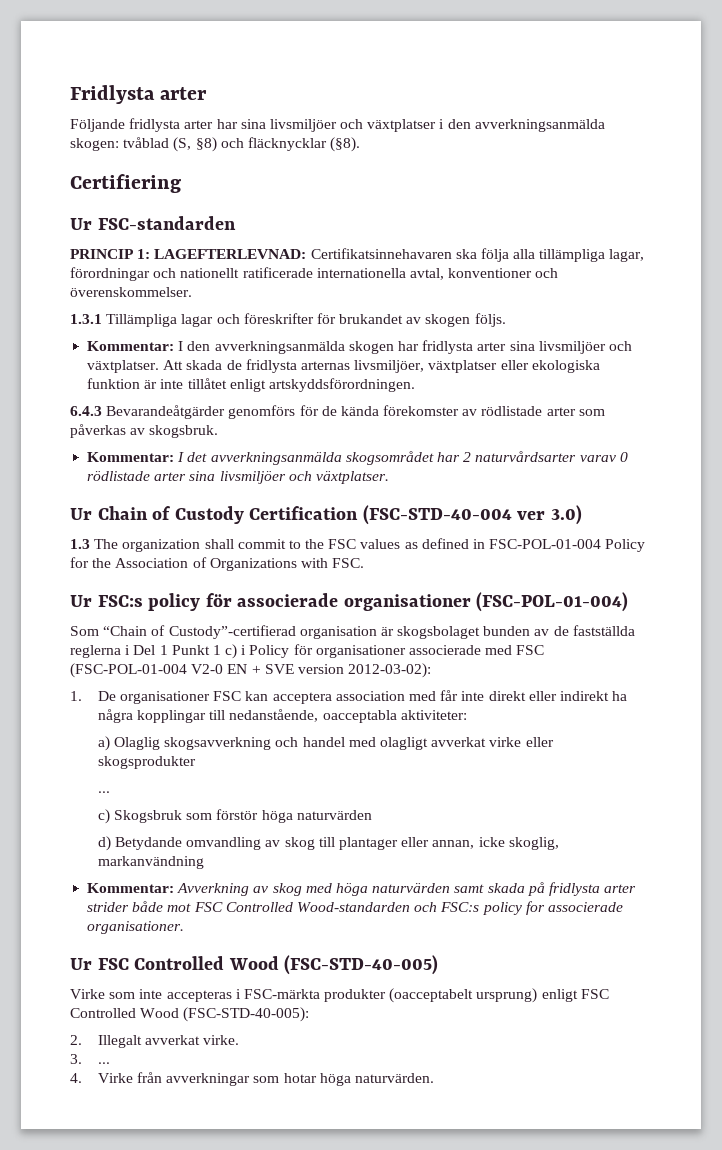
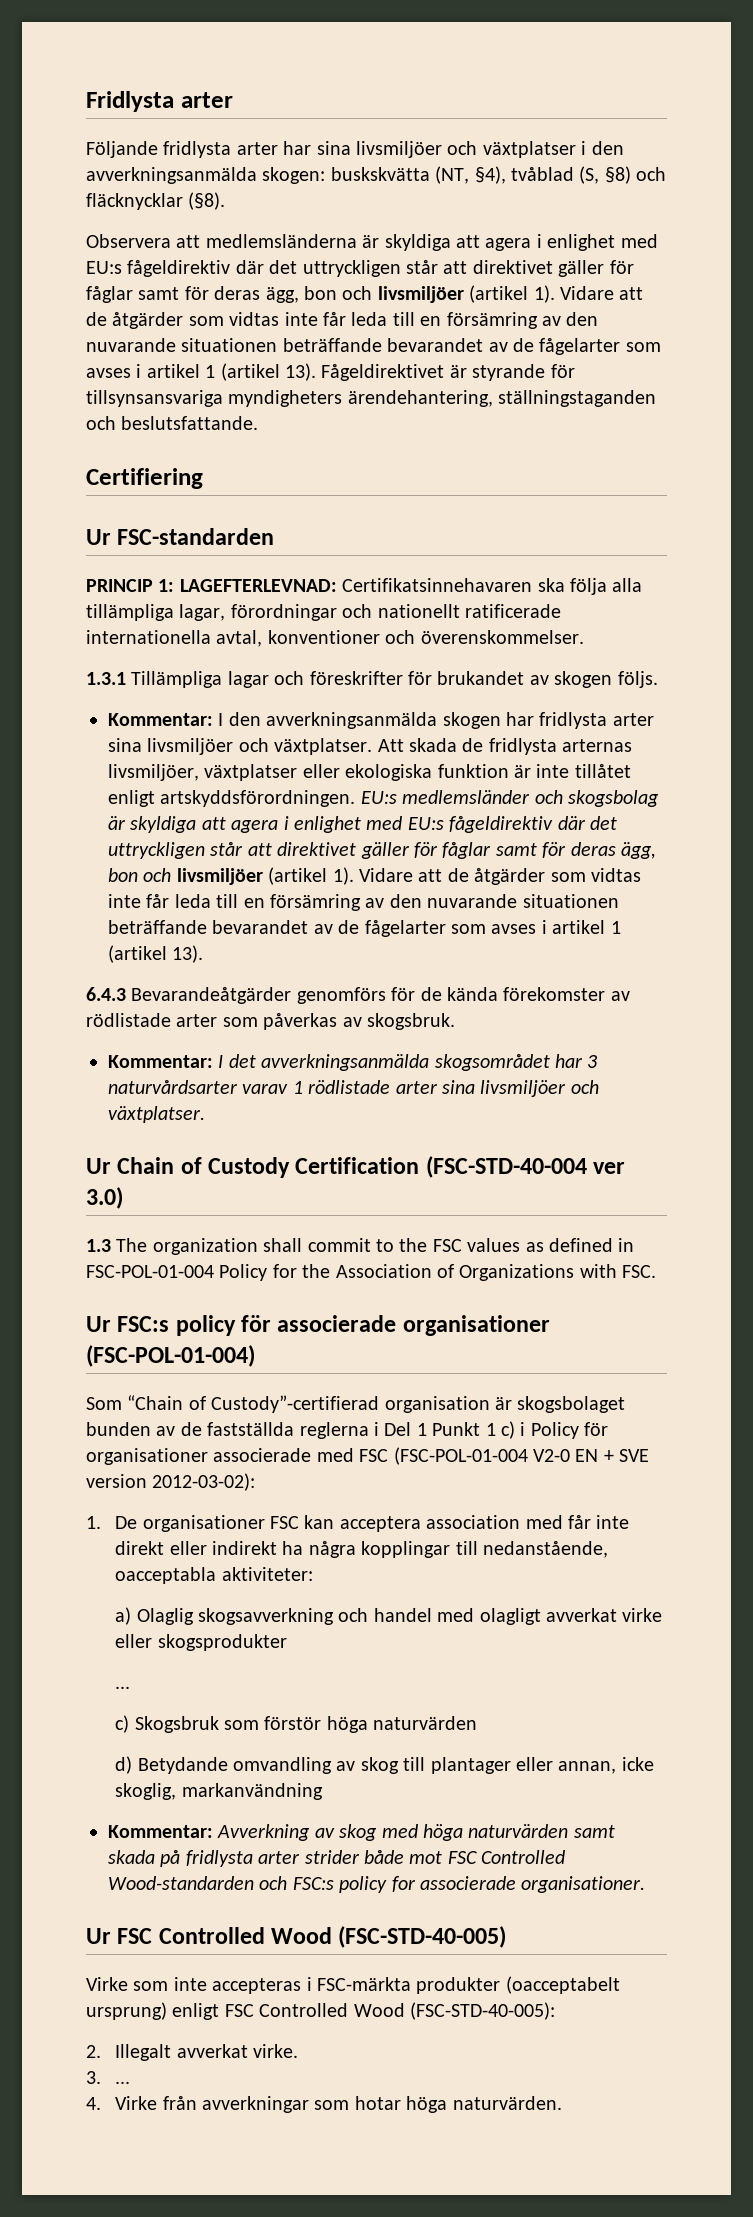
(119, 144) none -> [330,166,506,184] buskskvätta (NT, §4),
(361, 144) none -> [86,234,658,251] [86,260,634,277] [86,285,644,303] [86,312,599,329] [86,338,661,355] [86,363,575,381] [86,390,657,407] [86,416,259,430] // Observera att medlemsländerna är skyldiga att agera i enlighet med EU:s fågeldirektiv där det uttryckligen står att direktivet gäller för fåglar samt för deras ägg, bon och livsmiljöer (artikel 1). Vidare att de åtgärder som vidtas inte får leda till en försämring av den nuvarande situationen beträffande bevarandet av de fågelarter som avses i artikel 1 (artikel 13). Fågeldirektivet är styrande för tillsynsansvariga myndigheters ärendehantering, ställningstaganden och beslutsfattande.
(415, 385) none -> [360,790,659,807] [108,816,617,833] [108,842,656,859] [108,867,641,885] [108,894,619,911] [108,920,621,937] [108,945,204,963] EU:s medlemsländer och skogsbolag är skyldiga att agera i enlighet med EU:s fågeldirektiv där det uttryckligen står att direktivet gäller för fåglar samt för deras ägg, bon och livsmiljöer (artikel 1). Vidare att de åtgärder som vidtas inte får leda till en försämring av den nuvarande situationen beträffande bevarandet av de fågelarter som avses i artikel 1 (artikel 13).
[463,452,472,462] 2 -> [587,1055,598,1068] 3
[619,452,628,462] 0 -> [292,1081,303,1094] 1

